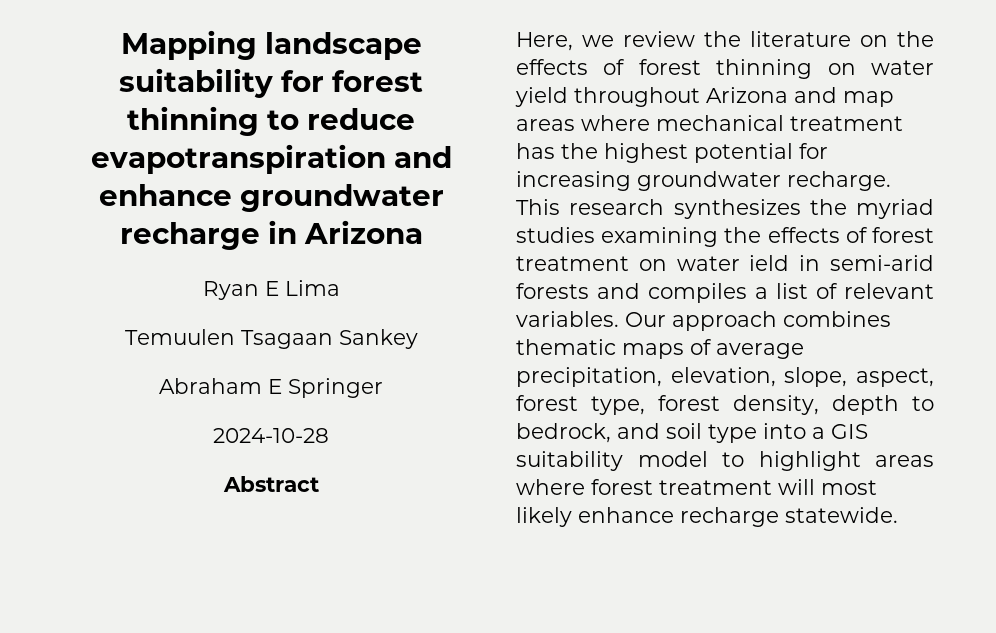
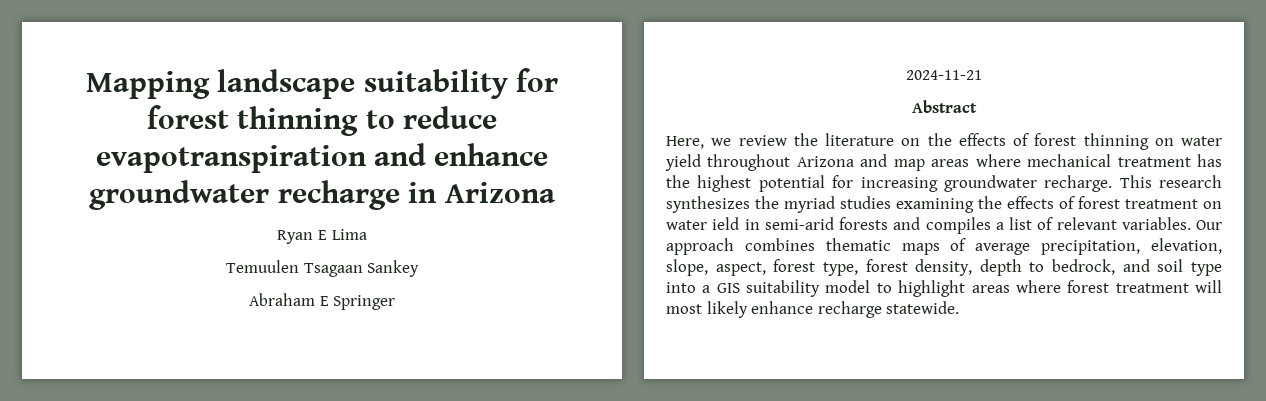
[213,428,329,443] 2024-10-28 -> [906,70,982,80] 2024-11-21

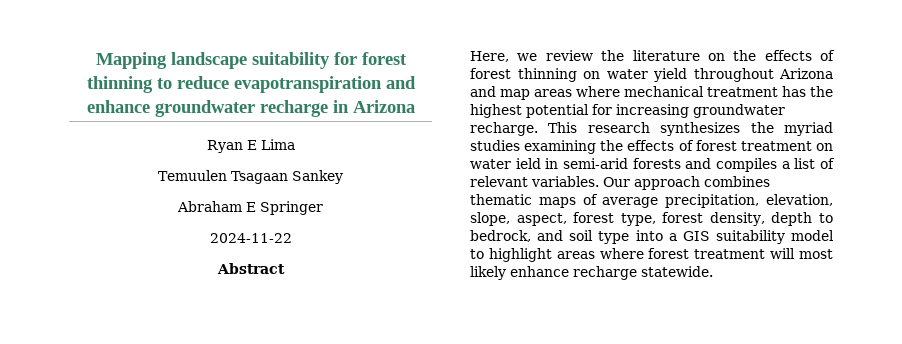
[906,70,982,80] 2024-11-21 -> [209,233,292,243] 2024-11-22

